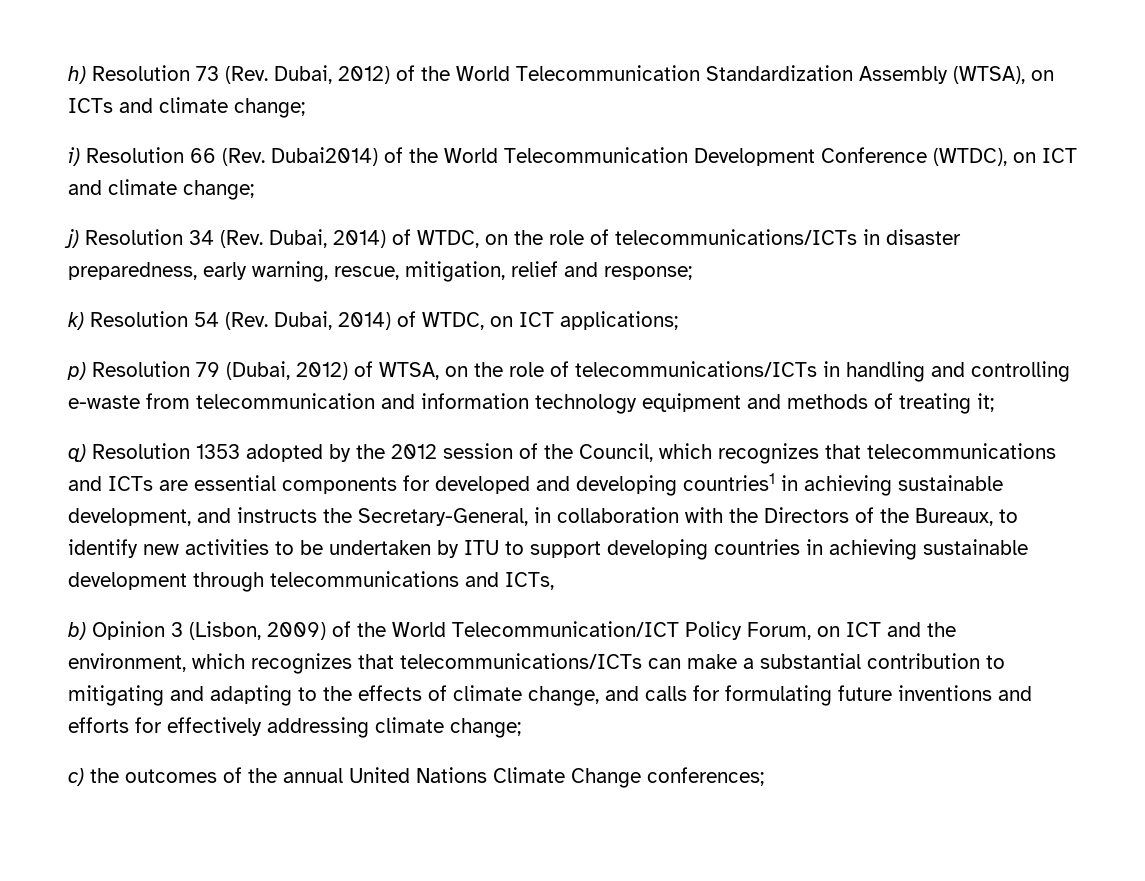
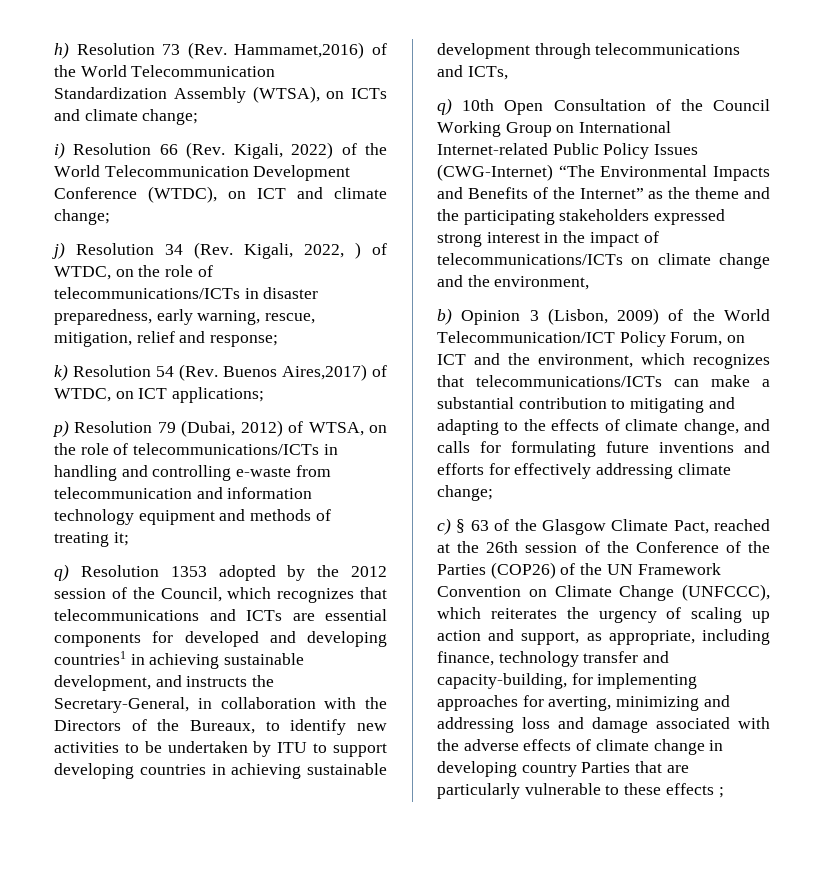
[274,65,390,84] Dubai, 2012) -> [234,42,365,59] Hammamet,2016)
[271,147,378,166] Dubai2014) -> [233,142,334,159] Kigali, 2022)
[269,229,386,248] Dubai, 2014) -> [244,242,361,259] Kigali, 2022, )
[274,311,391,330] Dubai, 2014) -> [223,364,367,381] Buenos Aires,2017)
(554, 581) none -> [437,98,770,115] [437,121,672,137] [437,143,699,159] [437,164,770,181] [437,187,770,199] [437,209,726,225] [437,231,659,247] [437,253,770,269] [437,275,590,290] // q) 10th Open Consultation of the Council Working Group on International Internet-related Public Policy Issues (CWG-Internet) “The Environmental Impacts and Benefits of the Internet” as the theme and the participating stakeholders expressed strong interest in the impact of telecommunications/ICTs on climate change and the environment,
[90,767,764,788] the outcomes of the annual United Nations Climate Change conferences; -> [456,519,770,535] [437,541,770,553] [437,562,721,579] [437,584,770,601] [437,607,770,623] [437,629,770,645] [437,651,670,667] [437,673,698,689] [437,695,730,711] [437,717,770,733] [437,739,724,755] [437,761,689,777] [437,783,724,799] § 63 of the Glasgow Climate Pact, reached at the 26th session of the Conference of the Parties (COP26) of the UN Framework Convention on Climate Change (UNFCCC), which reiterates the urgency of scaling up action and support, as appropriate, including finance, technology transfer and capacity-building, for implementing approaches for averting, minimizing and addressing loss and damage associated with the adverse effects of climate change in developing country Parties that are particularly vulnerable to these effects ;

